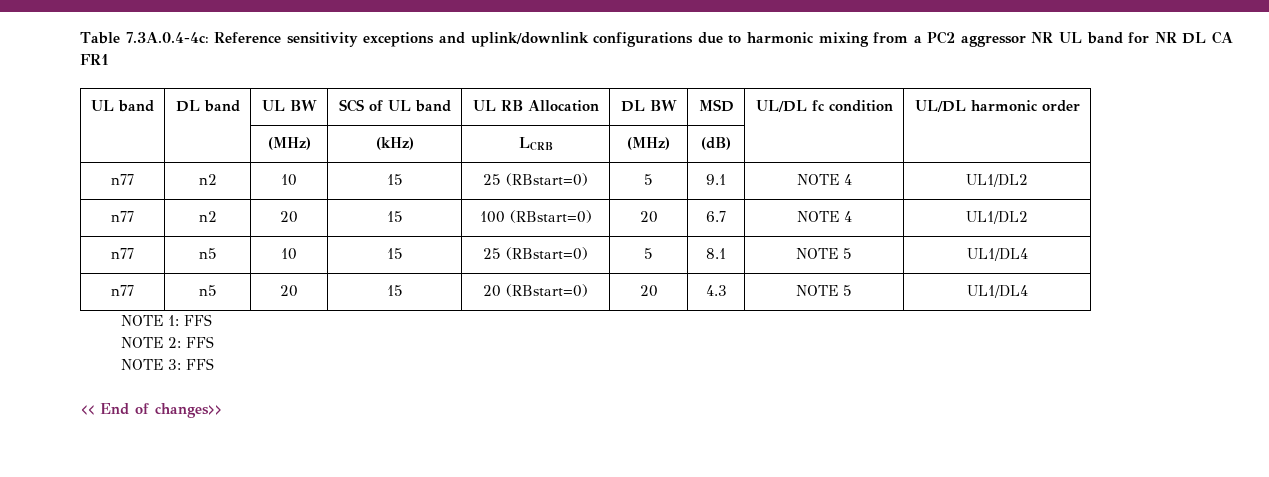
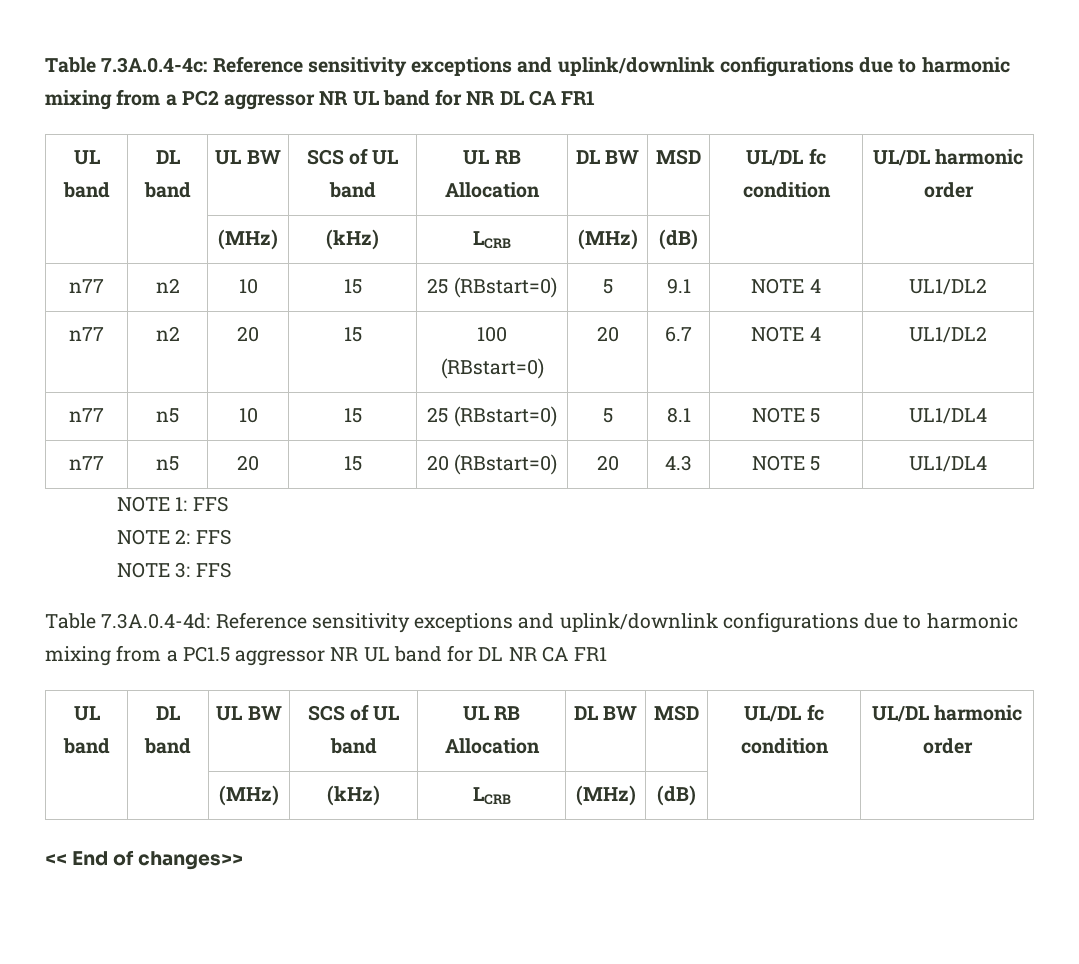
(214, 364) none -> [45,612,1018,633] [45,645,608,666] [73,706,100,721] [62,738,110,754] [156,706,180,720] [144,738,191,754] [216,706,282,721] [307,704,400,721] [329,738,377,754] [462,706,521,721] [444,738,540,754] [573,706,638,720] [654,705,699,721] [744,704,824,722] [740,738,829,754] [871,705,1023,722] [922,738,973,754] [219,785,279,806] [327,785,380,806] [472,787,511,805] [575,785,636,806] [657,785,696,806] // Table 7.3A.0.4-4d: Reference sensitivity exceptions and uplink/downlink configurations due to harmonic mixing from a PC1.5 aggressor NR UL band for DL NR CA FR1 // UL band | DL band | UL BW | SCS of UL band | UL RB Allocation | DL BW | MSD | UL/DL fc condition | UL/DL harmonic order // | | (MHz) | (kHz) | LCRB | (MHz) | (dB) | |

